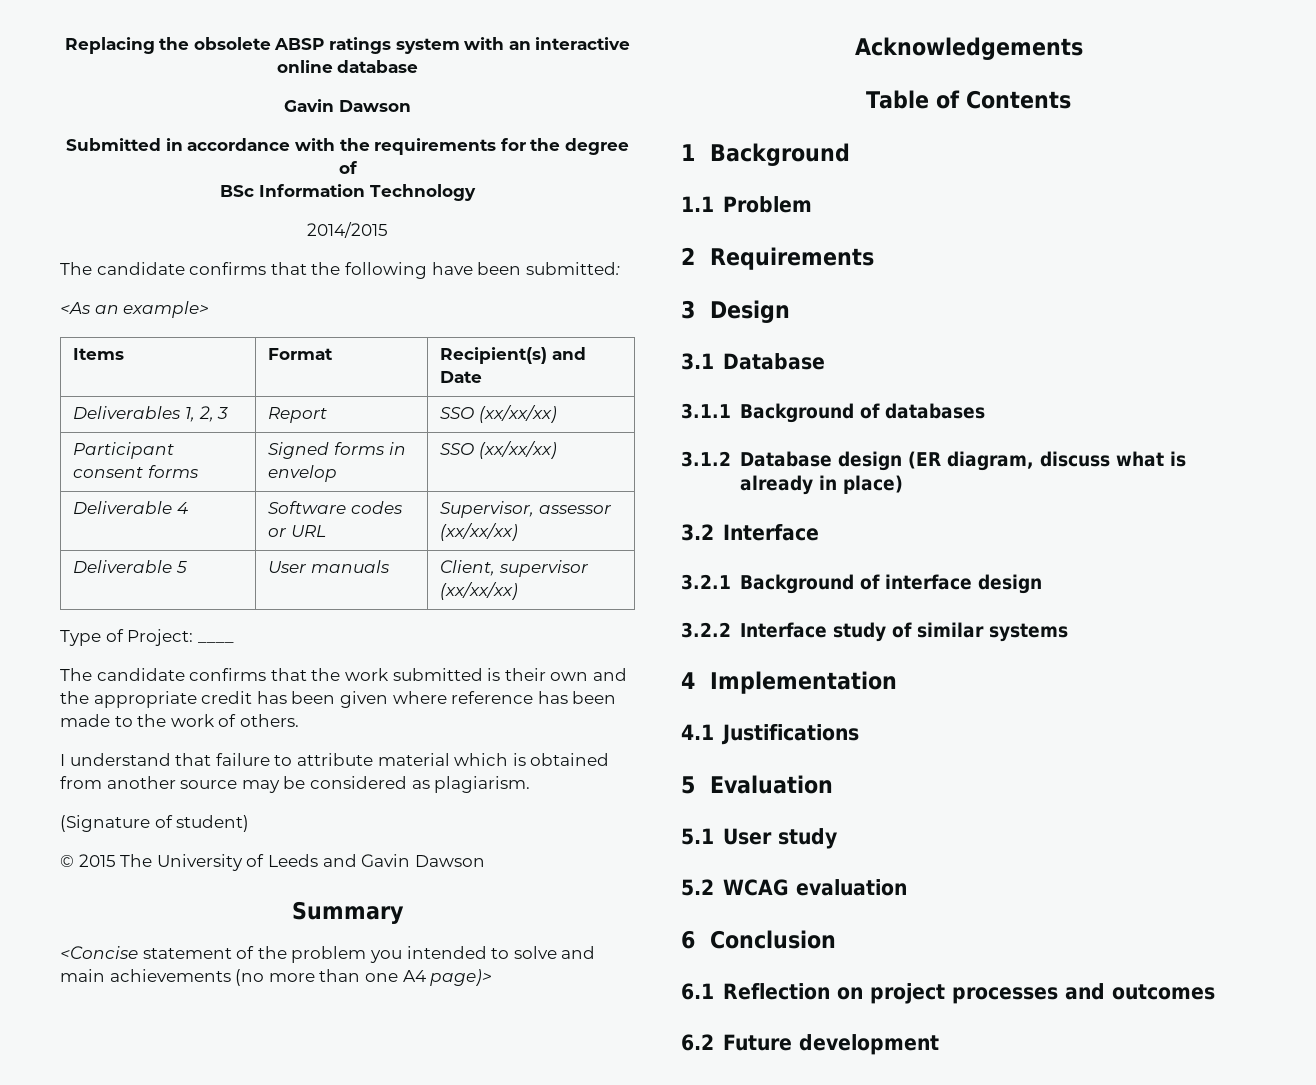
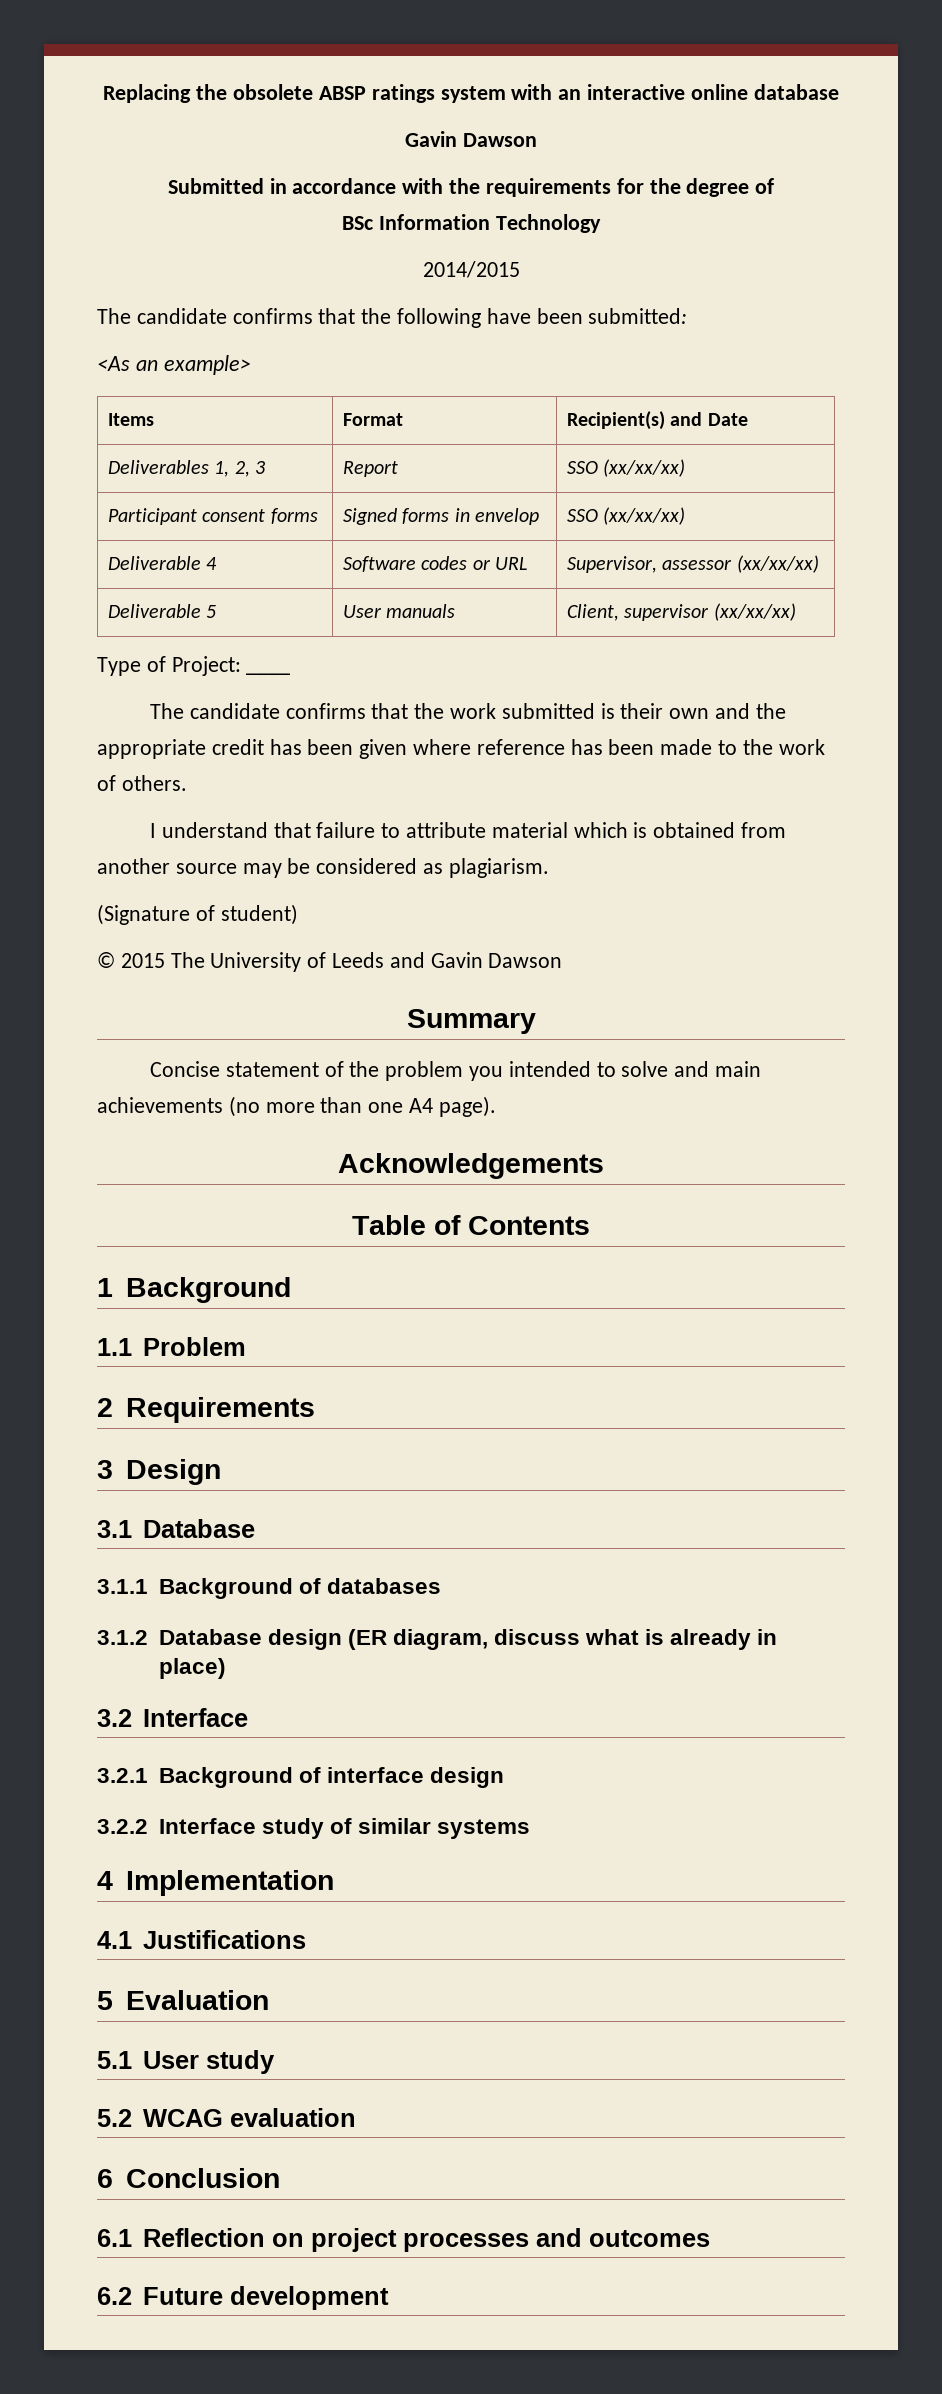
[60,946,138,959] <Concise -> [149,1061,220,1077] Concise
[430,969,493,986] page)> -> [438,1096,496,1117] page).

